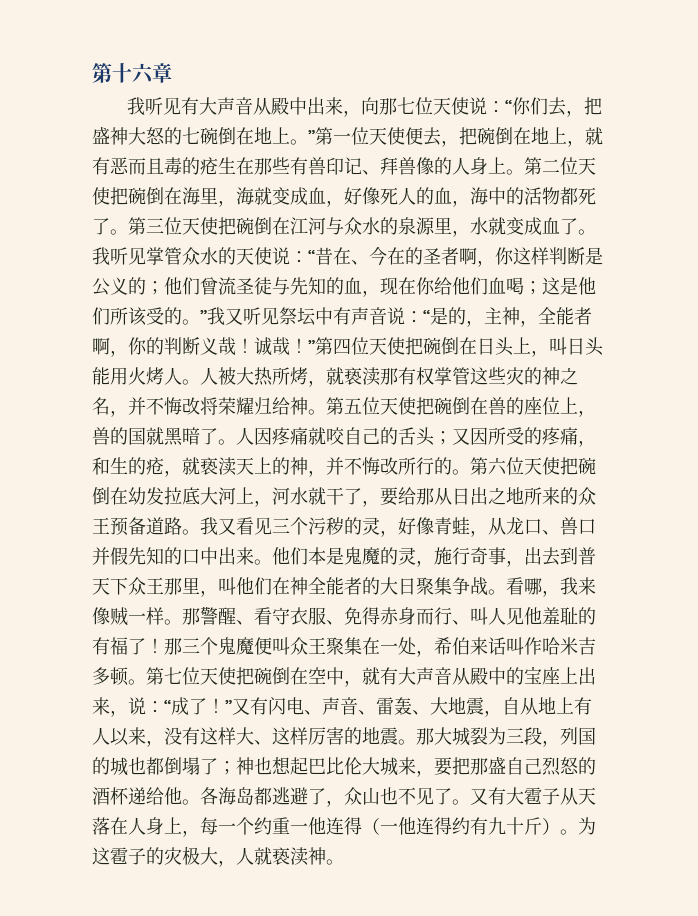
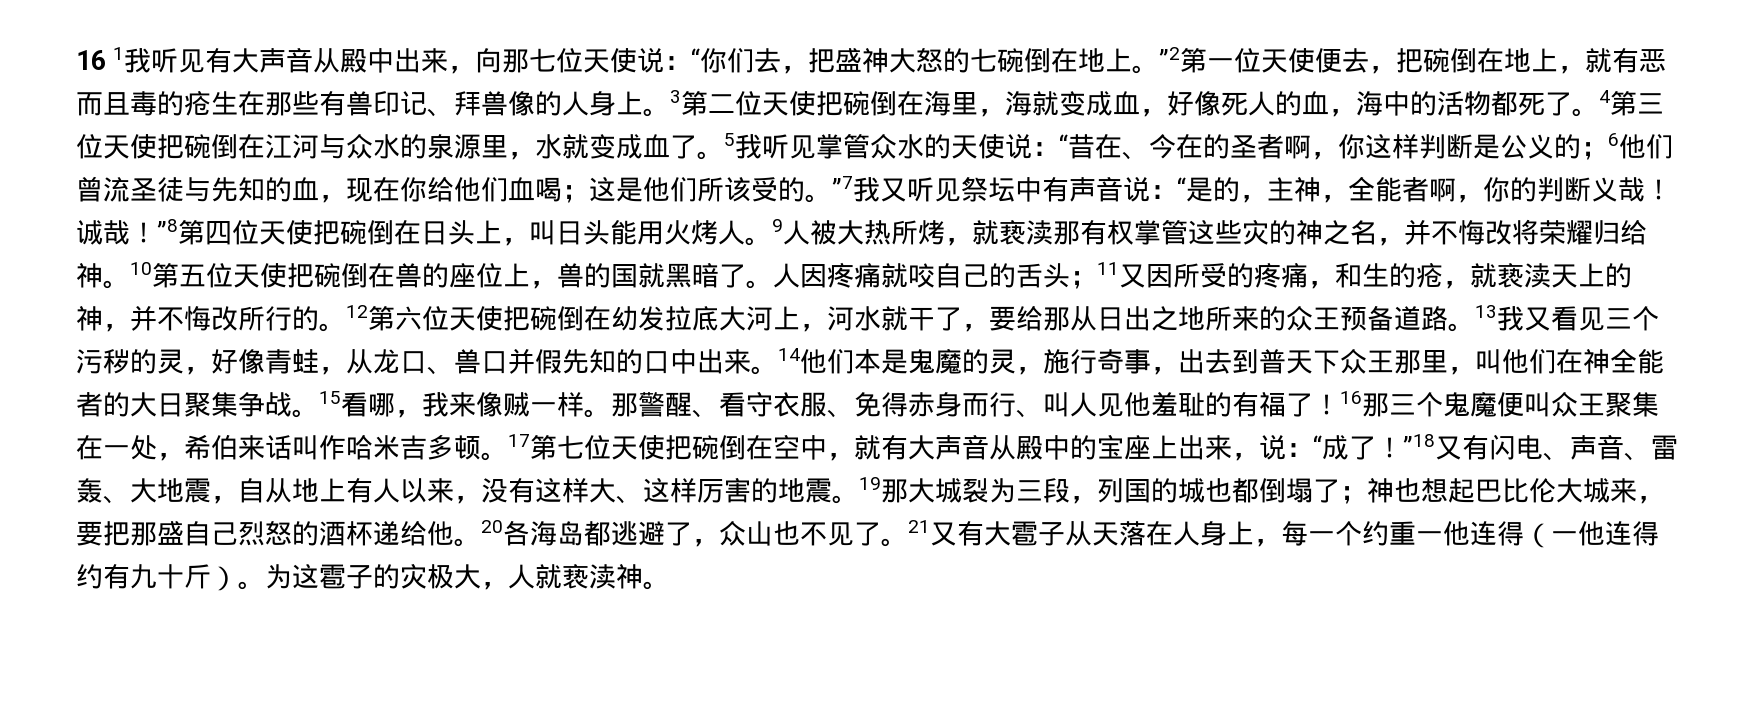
[92,63,172,84] 第十六章 // -> [76,47,125,70] 16 1
[308,130,315,143] ” -> [1159,47,1181,70] ”2
(524, 172) none -> [670,90,681,103] 3
(128, 232) none -> [1599,90,1610,103] 4
(596, 232) none -> [724,133,735,146] 5
(164, 288) none -> [1608,133,1619,146] 6
[200,310,207,323] ” -> [832,176,853,199] ”7
[308,340,315,353] ” -> [157,219,178,242] ”8
(200, 382) none -> [772,219,783,232] 9
(326, 412) none -> [130,262,152,275] 10
(452, 438) none -> [1097,262,1119,275] 11
(470, 472) none -> [346,305,368,318] 12
(200, 532) none -> [1475,305,1497,318] 13
(272, 562) none -> [778,348,800,361] 14
(506, 592) none -> [319,391,341,404] 15
(164, 645) none -> [1340,391,1362,404] 16
(146, 682) none -> [508,434,530,447] 17
[225,700,232,713] ” -> [1403,434,1435,457] ”18
(416, 742) none -> [859,477,881,490] 19
(200, 802) none -> [481,520,503,533] 20
(470, 802) none -> [908,520,930,533] 21

